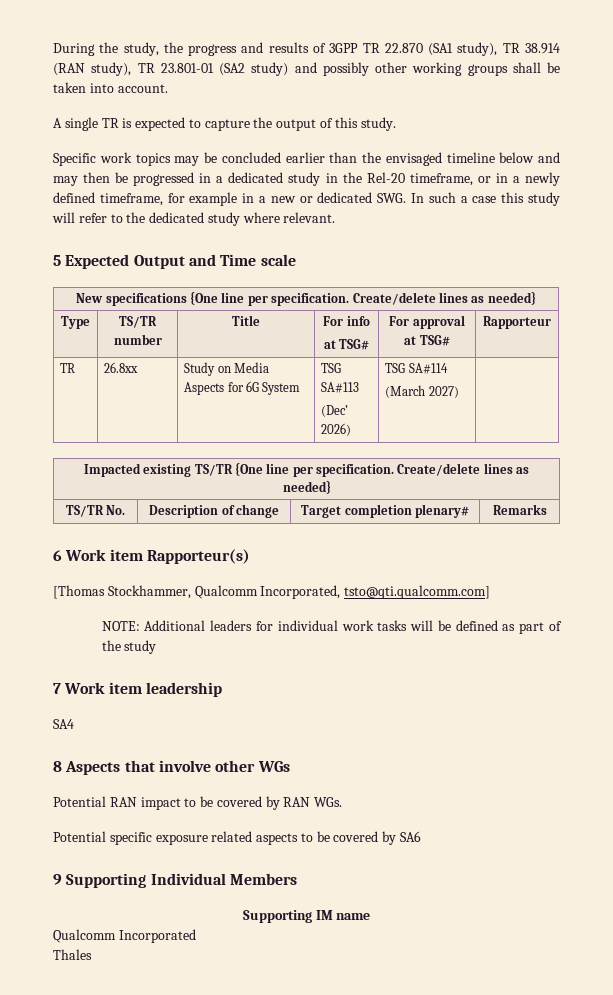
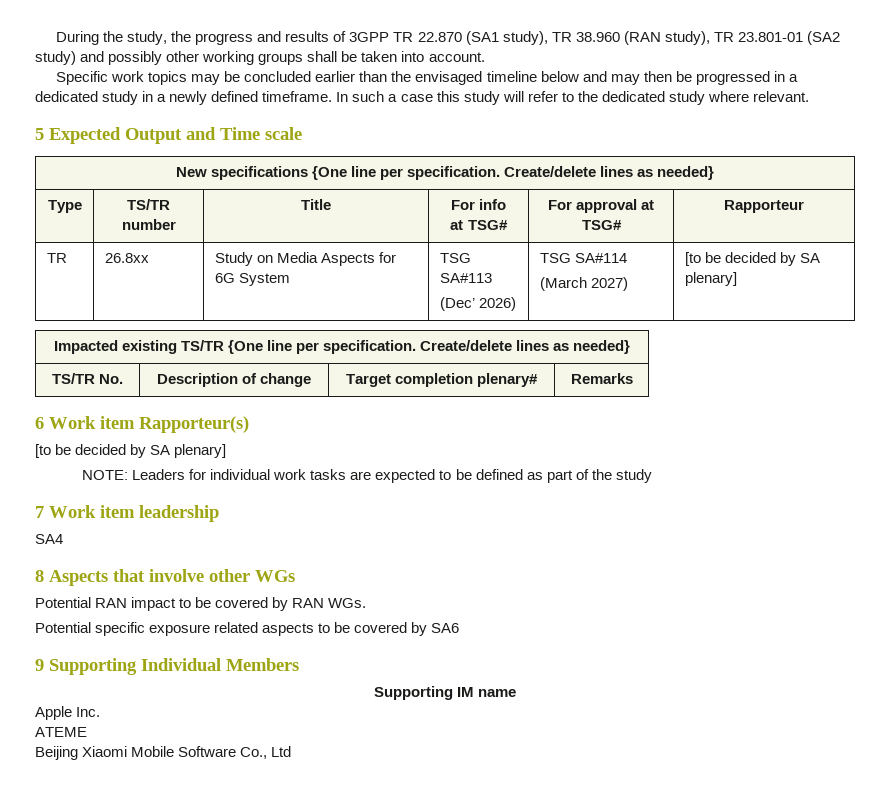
[524,43,560,54] 38.914 -> [575,32,620,42] 38.960
[53,117,396,131] // A single TR is expected to capture the output of this study. -> (485, 57) none
[342,172,560,186] [53,192,407,206] the Rel-20 timeframe, or in a newly defined timeframe, for example in a new or dedicated SWG. -> [157,91,333,105] a newly defined timeframe.
(459, 392) none -> [684,252,821,266] [684,272,737,286] [to be decided by SA plenary]
[53,585,491,599] [Thomas Stockhammer, Qualcomm Incorporated, tsto@qti.qualcomm.com] -> [35,444,227,458] [to be decided by SA plenary]
[144,620,253,631] Additional leaders -> [132,469,186,480] Leaders
[410,620,434,631] will -> [350,469,452,483] are expected to
[53,929,196,943] [53,949,92,960] Qualcomm Incorporated // Thales -> [35,706,101,720] [35,727,87,737] [35,746,292,760] Apple Inc. // ATEME // Beijing Xiaomi Mobile Software Co., Ltd

